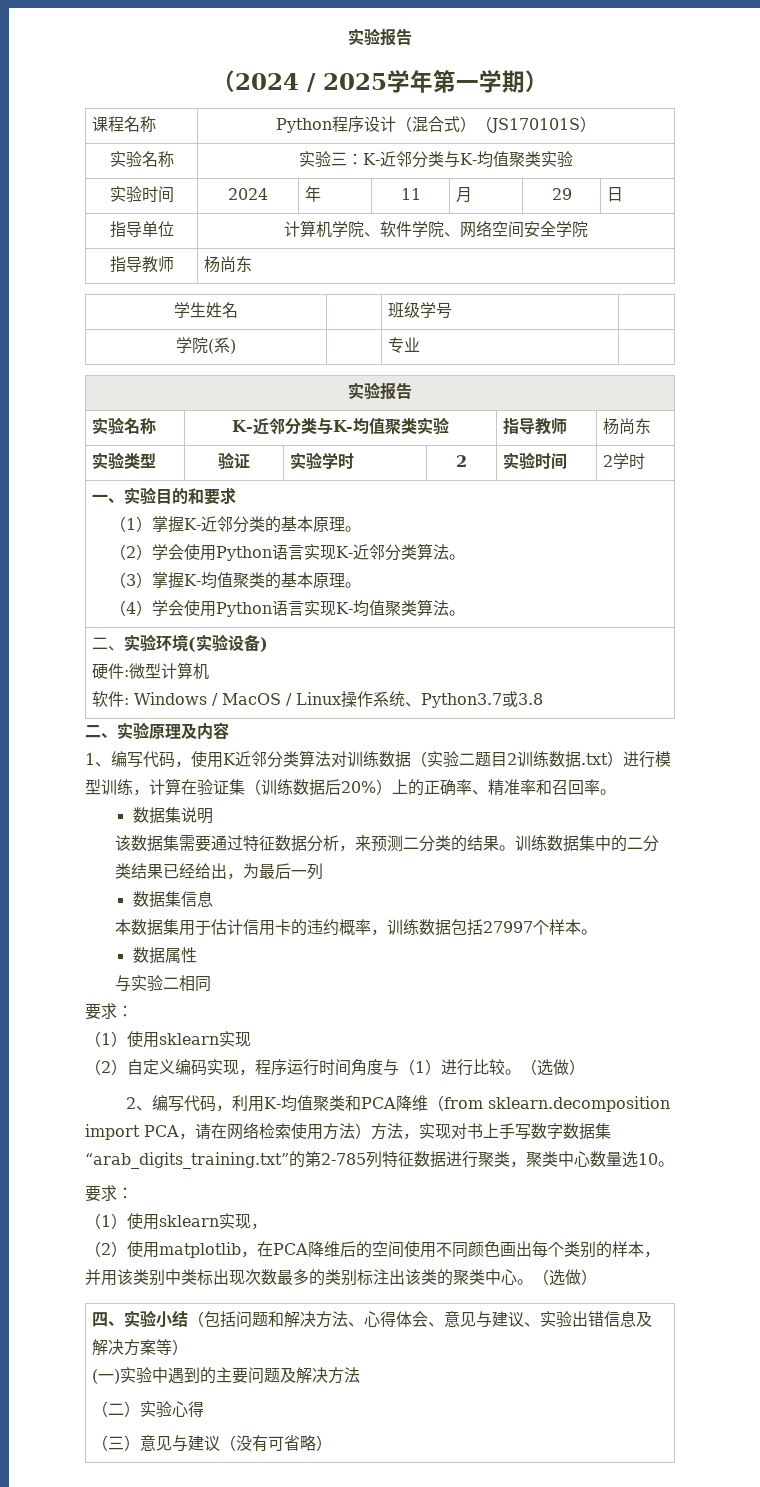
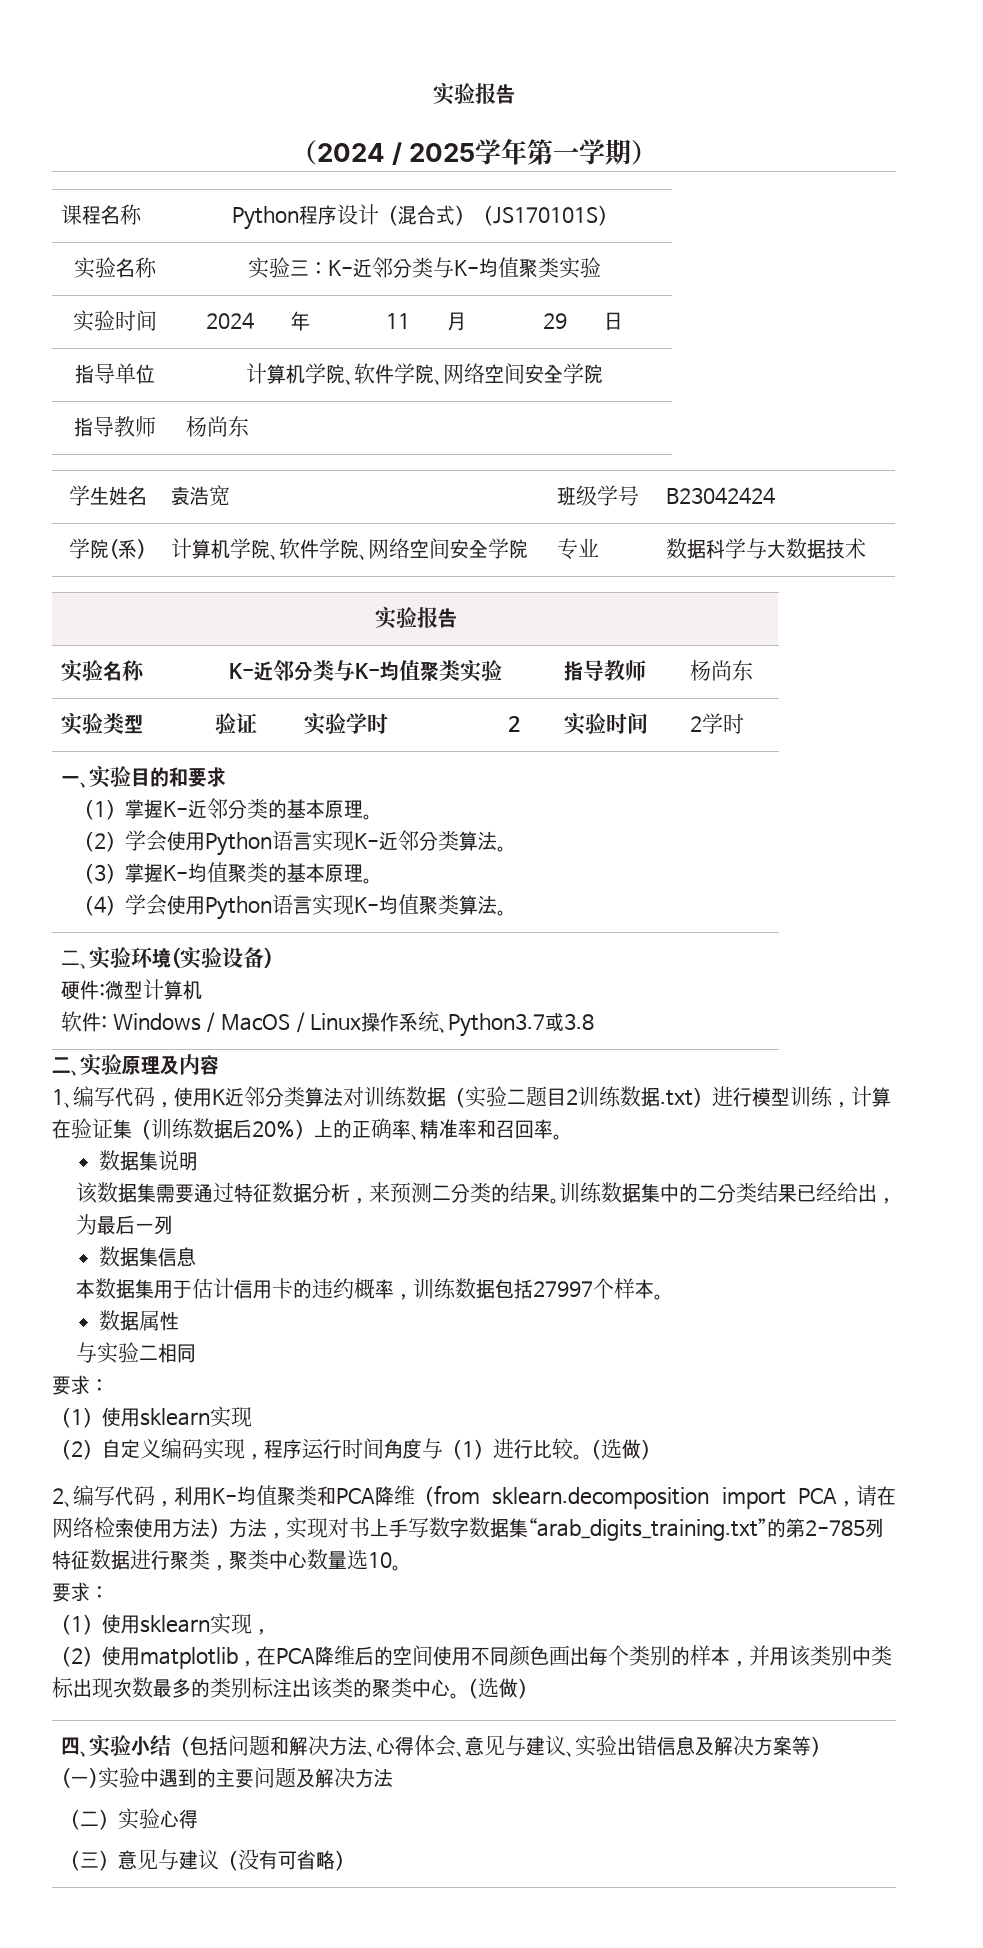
(238, 310) none -> [171,485,231,506] 袁浩宽
(453, 310) none -> [666,487,776,504] B23042424
[388,337,421,353] | 专业 | -> [171,538,529,560] [557,538,600,560] [666,538,867,559] 计算机学院、软件学院、网络空间安全学院 | 专业 | 数据科学与大数据技术

